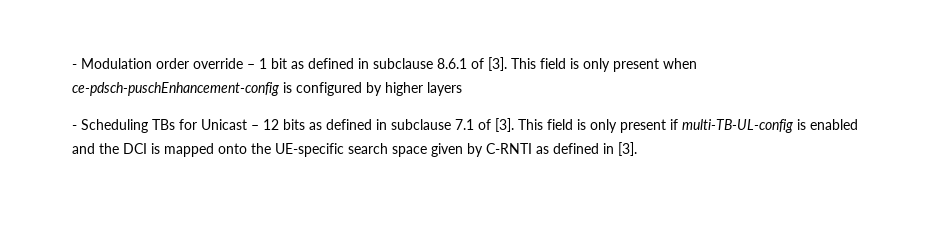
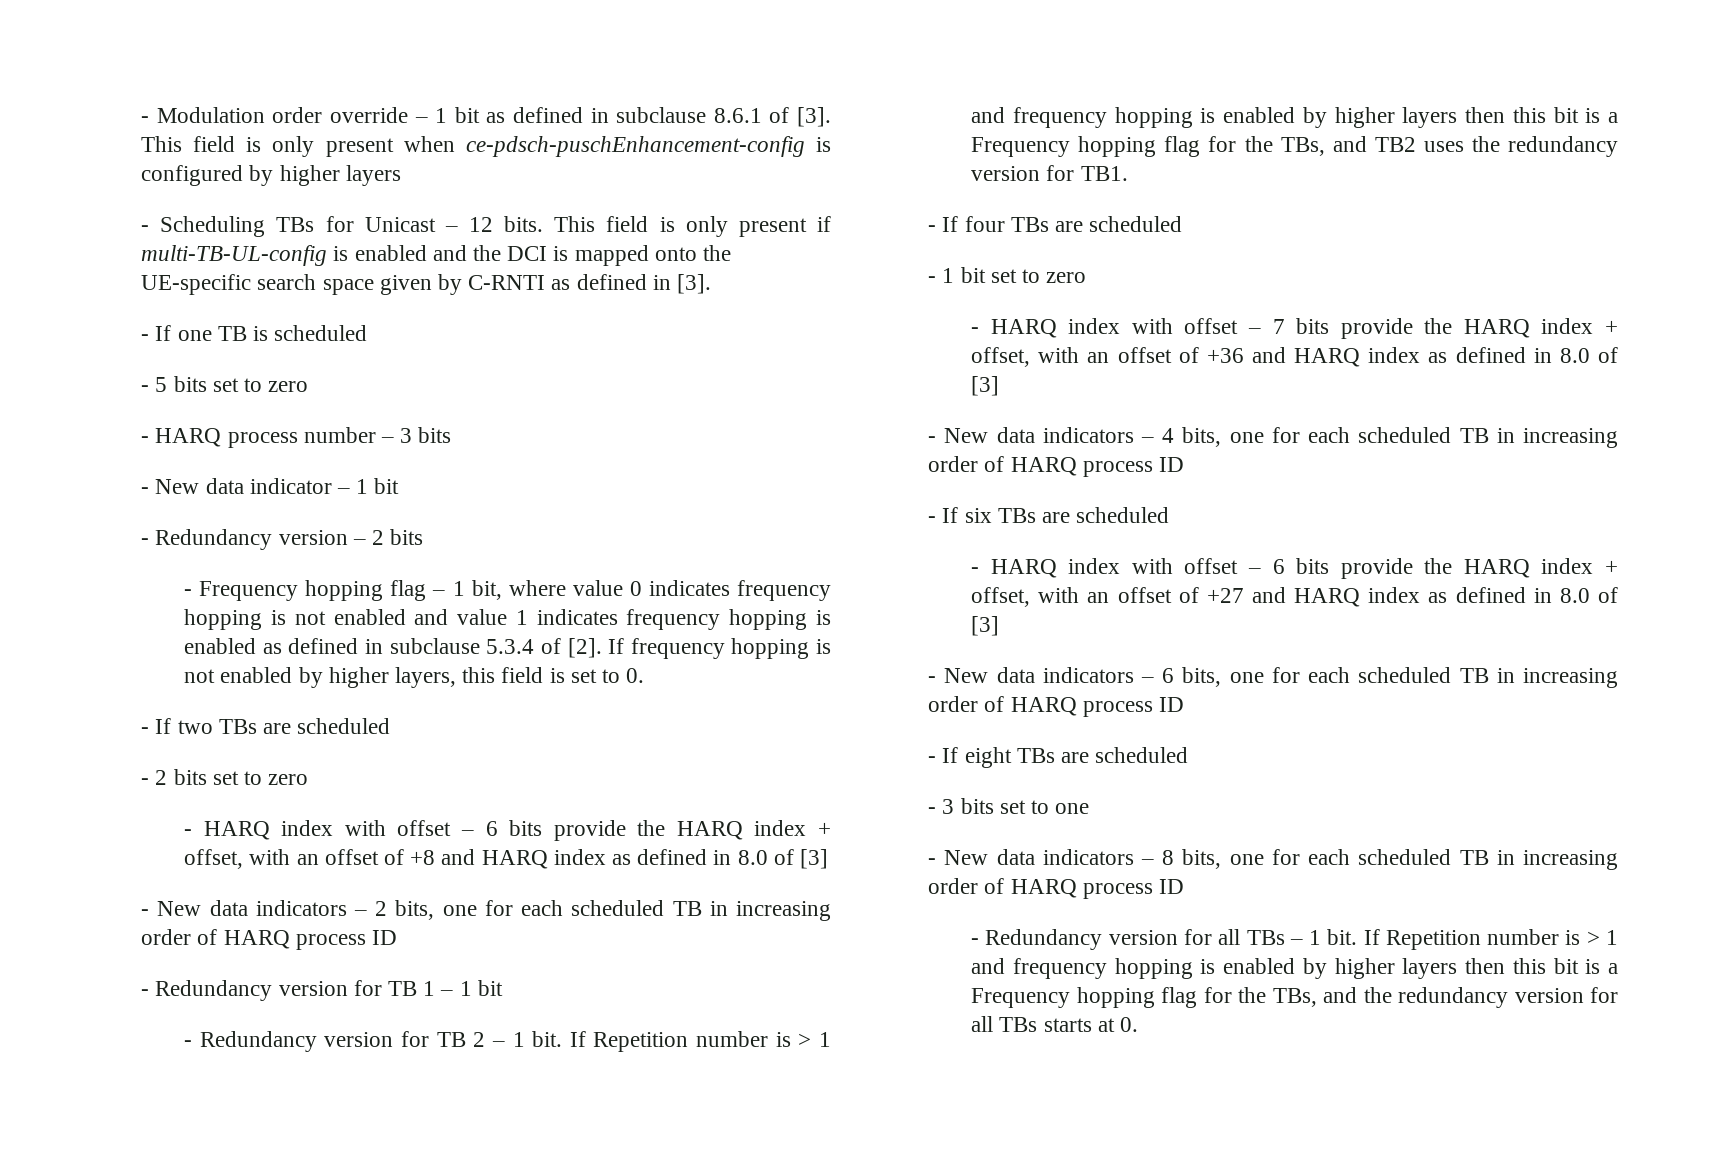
[283,118,515,132] bits as defined in subclause 7.1 of [3]. -> [504,216,544,232] bits.
(638, 149) none -> [141,325,368,341] [141,376,309,392] [141,427,452,448] [141,478,400,494] [141,529,424,550] [184,580,831,601] [184,609,832,630] [184,638,832,659] [184,667,645,688] [141,718,391,734] [141,769,309,785] [184,820,832,841] [184,849,829,869] [141,900,832,921] [141,929,397,950] [141,980,503,1001] [184,1031,831,1052] [971,107,1618,128] [971,136,1618,157] [971,165,1128,181] [928,216,1183,232] [928,267,1087,283] [971,318,1619,339] [971,347,1618,367] [971,376,1000,396] [928,427,1618,448] [928,456,1184,477] [928,507,1170,523] [971,558,1619,579] [971,587,1618,607] [971,616,1000,636] [928,667,1618,688] [928,696,1184,717] [928,747,1189,768] [928,798,1090,814] [928,849,1618,870] [928,878,1184,899] [971,929,1619,950] [971,958,1618,979] [971,987,1618,1008] [971,1016,1139,1032] // - If one TB is scheduled // - 5 bits set to zero // - HARQ process number – 3 bits // - New data indicator – 1 bit // - Redundancy version – 2 bits // - Frequency hopping flag – 1 bit, where value 0 indicates frequency hopping is not enabled and value 1 indicates frequency hopping is enabled as defined in subclause 5.3.4 of [2]. If frequency hopping is not enabled by higher layers, this field is set to 0. // - If two TBs are scheduled // - 2 bits set to zero // - HARQ index with offset – 6 bits provide the HARQ index + offset, with an offset of +8 and HARQ index as defined in 8.0 of [3] // - New data indicators – 2 bits, one for each scheduled TB in increasing order of HARQ process ID // - Redundancy version for TB 1 – 1 bit // - Redundancy version for TB 2 – 1 bit. If Repetition number is > 1 and frequency hopping is enabled by higher layers then this bit is a Frequency hopping flag for the TBs, and TB2 uses the redundancy version for TB1. // - If four TBs are scheduled // - 1 bit set to zero // - HARQ index with offset – 7 bits provide the HARQ index + offset, with an offset of +36 and HARQ index as defined in 8.0 of [3] // - New data indicators – 4 bits, one for each scheduled TB in increasing order of HARQ process ID // - If six TBs are scheduled // - HARQ index with offset – 6 bits provide the HARQ index + offset, with an offset of +27 and HARQ index as defined in 8.0 of [3] // - New data indicators – 6 bits, one for each scheduled TB in increasing order of HARQ process ID // - If eight TBs are scheduled // - 3 bits set to one // - New data indicators – 8 bits, one for each scheduled TB in increasing order of HARQ process ID // - Redundancy version for all TBs – 1 bit. If Repetition number is > 1 and frequency hopping is enabled by higher layers then this bit is a Frequency hopping flag for the TBs, and the redundancy version for all TBs starts at 0.

